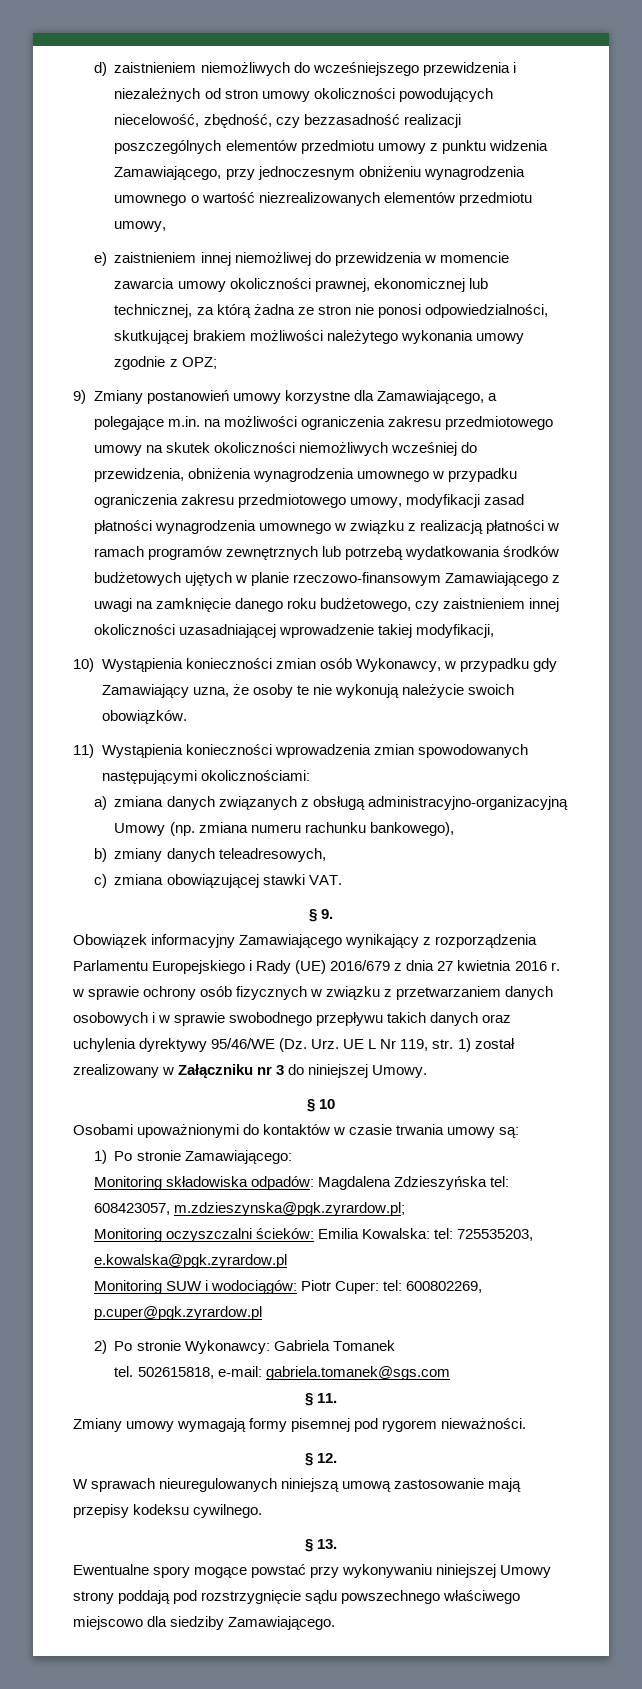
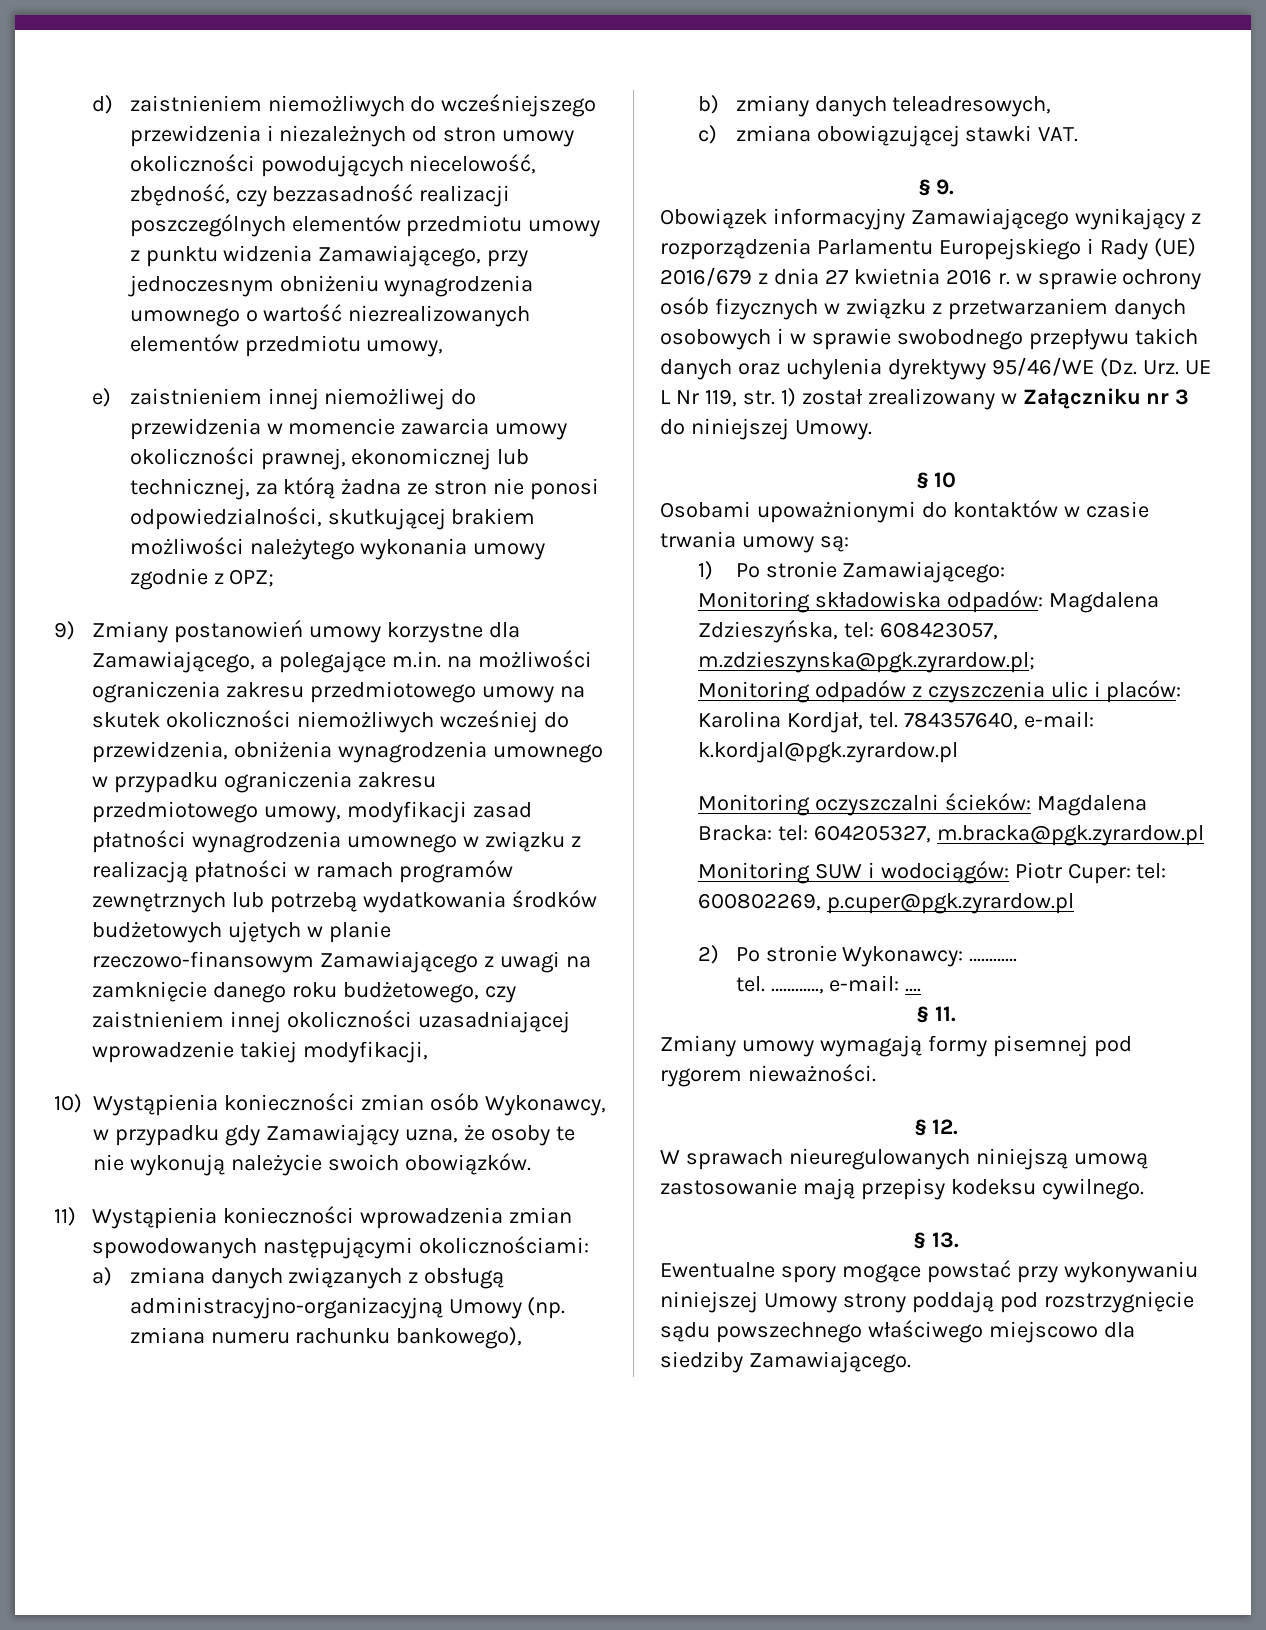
[393,1176,487,1190] Zdzieszyńska -> [697,619,838,643] Zdzieszyńska,
[165,1228,534,1242] [93,1254,287,1268] oczyszczalni ścieków: Emilia Kowalska: tel: 725535203, e.kowalska@pgk.zyrardow.pl -> [814,680,1182,703] [697,711,1094,733] [697,741,958,763] [697,793,1147,816] [697,825,1204,846] odpadów z czyszczenia ulic i placów: Karolina Kordjał, tel. 784357640, e-mail: k.kordjal@pgk.zyrardow.pl // Monitoring oczyszczalni ścieków: Magdalena Bracka: tel: 604205327, m.bracka@pgk.zyrardow.pl
[273,1340,395,1351] [114,1366,450,1380] Gabriela Tomanek // tel. 502615818, e-mail: gabriela.tomanek@sgs.com -> [969,958,1018,962] [735,975,922,994] ………… // tel. …………, e-mail: ....

